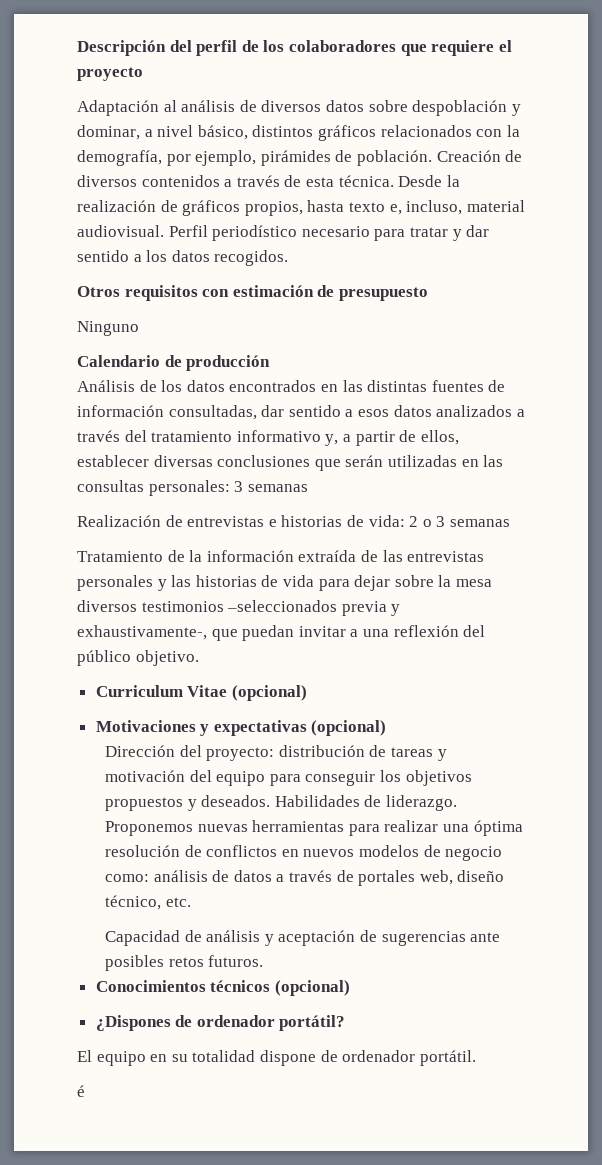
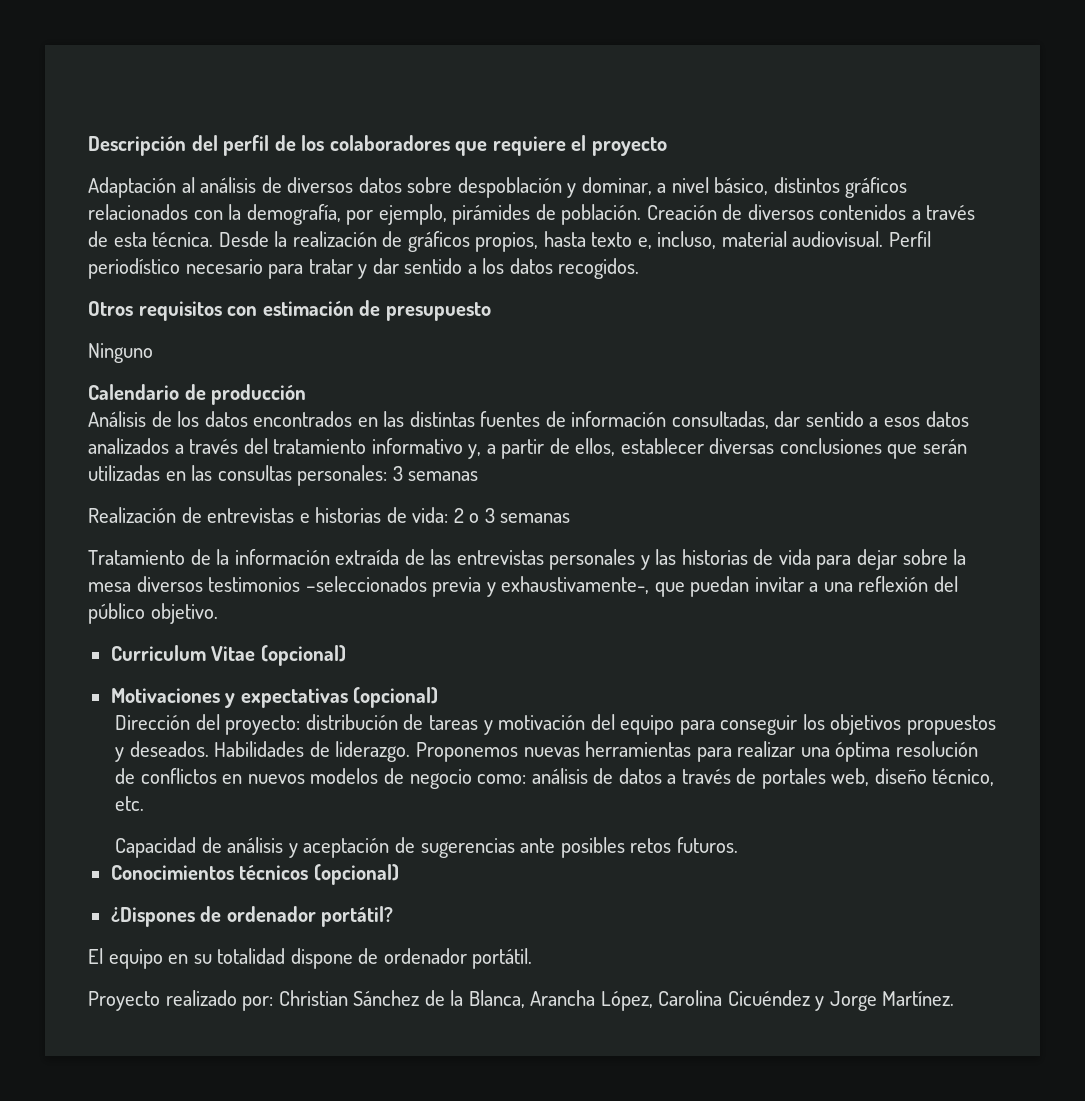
[77,1085,85,1097] é -> [88,990,955,1011] Proyecto realizado por: Christian Sánchez de la Blanca, Arancha López, Carolina Cicuéndez y Jorge Martínez.

